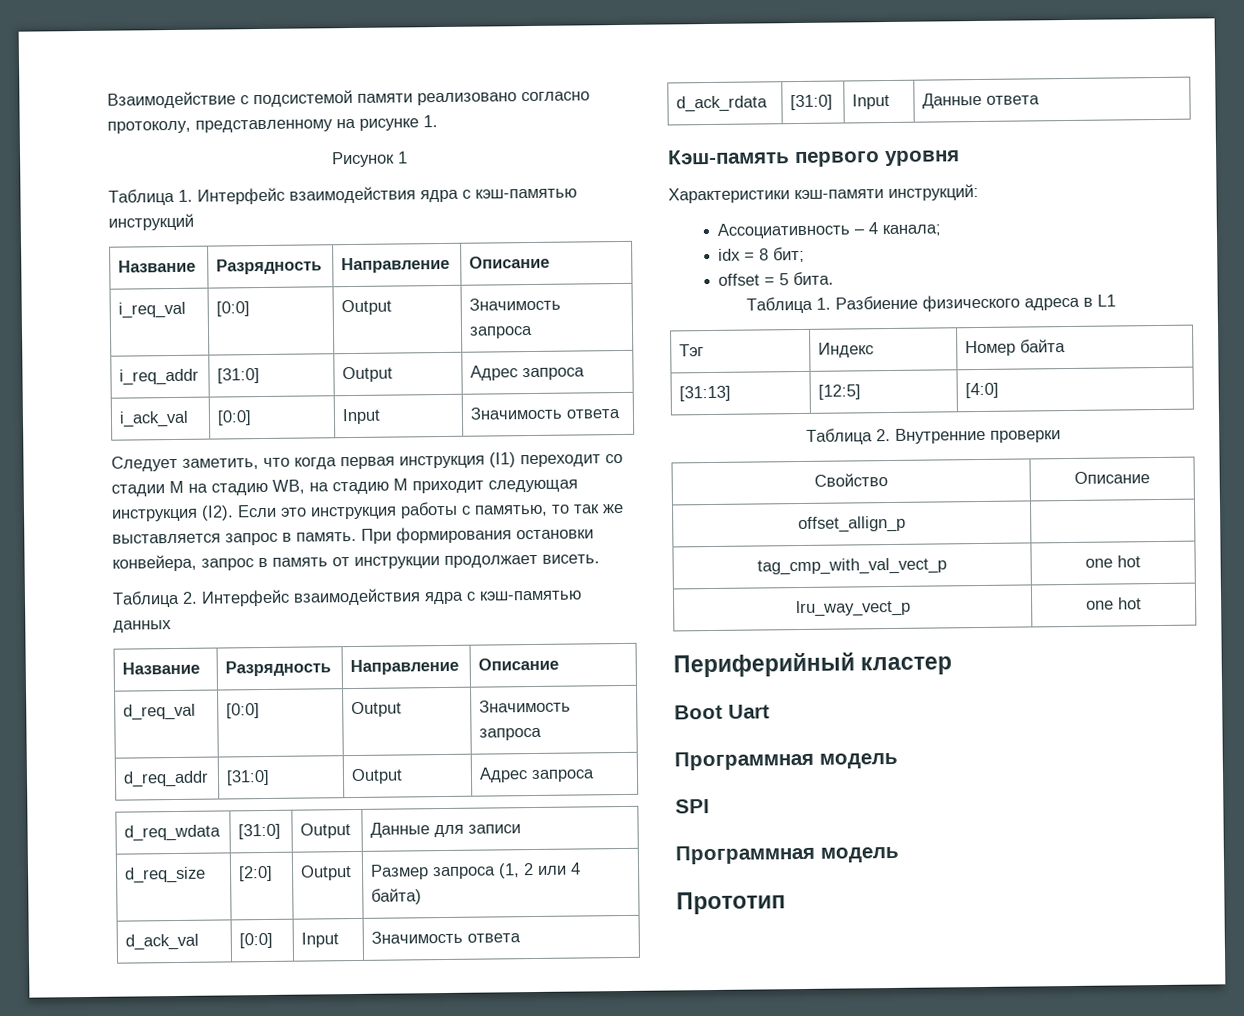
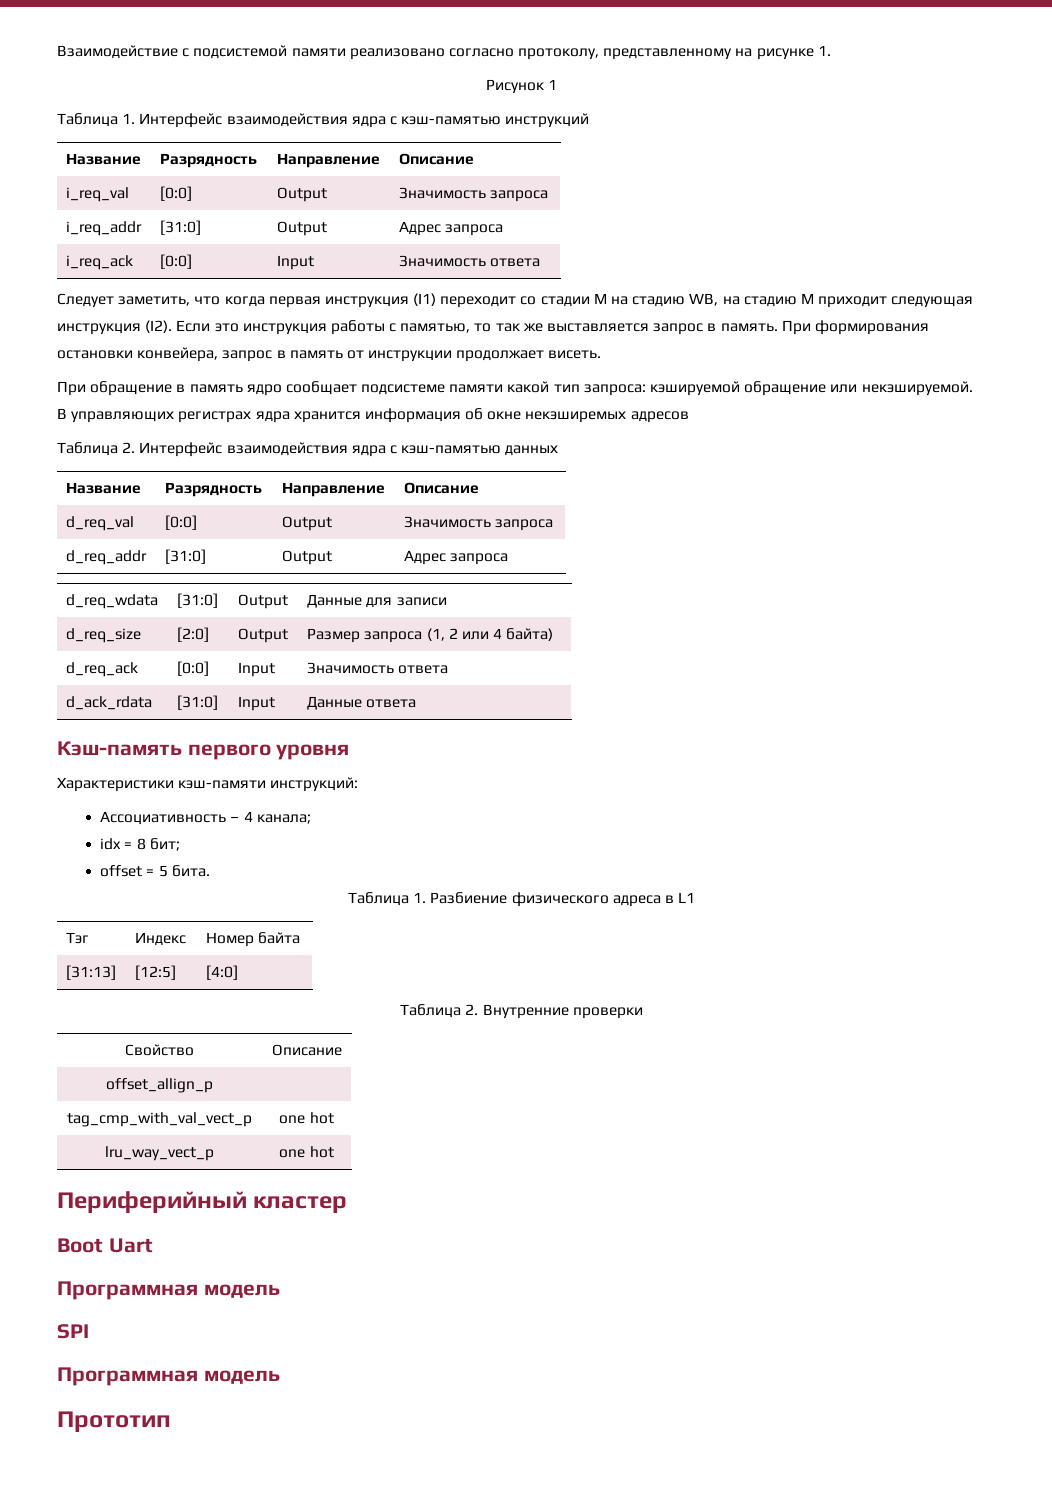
[119,410,190,428] i_ack_val -> [66,255,134,270] i_req_ack
(600, 559) none -> [57,381,973,396] [57,408,689,423] // При обращение в память ядро сообщает подсистеме памяти какой тип запроса: кэшируемой обращение или некэшируемой. В управляющих регистрах ядра хранится информация об окне некэширемых адресов
[125,933,200,951] d_ack_val -> [66,662,139,677] d_req_ack

